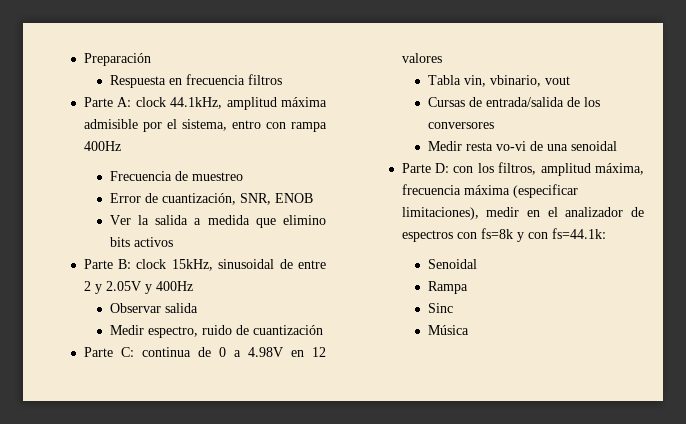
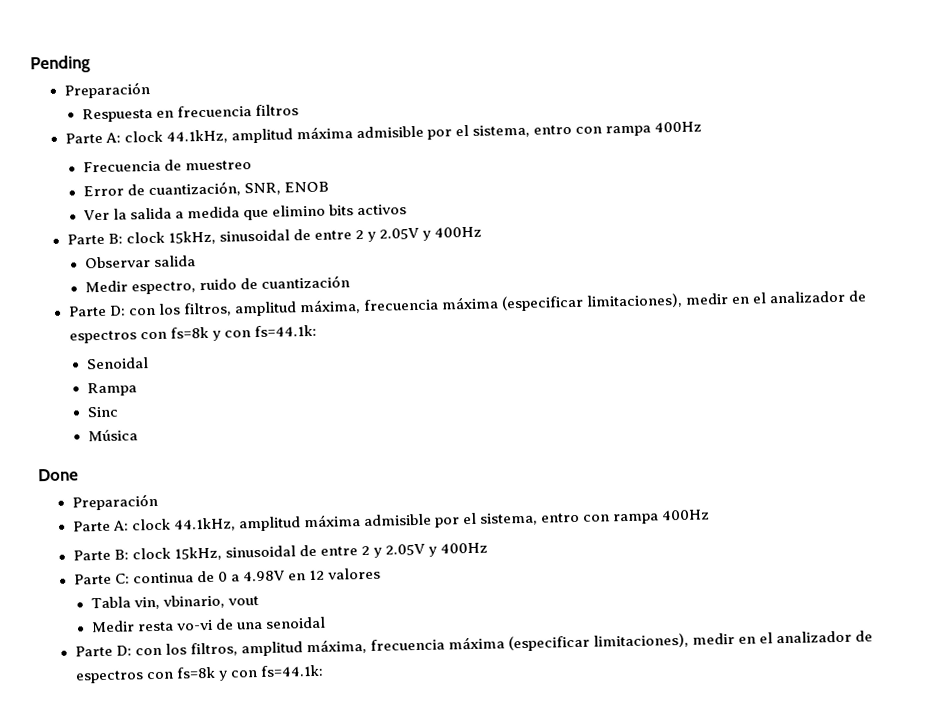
(83, 59) none -> [30,55,91,74] Pending //
(323, 330) none -> [67,290,867,317] [68,324,317,344] [85,357,149,370] [86,382,137,397] [86,406,119,418] [87,429,138,442] [38,468,79,482] [71,493,158,511] [72,509,711,532] [72,542,489,561] // Parte D: con los filtros, amplitud máxima, frecuencia máxima (especificar limitaciones), medir en el analizador de espectros con fs=8k y con fs=44.1k: // Senoidal // Rampa // Sinc // Música // Done // Preparación // Parte A: clock 44.1kHz, amplitud máxima admisible por el sistema, entro con rampa 400Hz // Parte B: clock 15kHz, sinusoidal de entre 2 y 2.05V y 400Hz
[427,97,600,107] [427,122,494,129] // Cursas de entrada/salida de los conversores -> (259, 601) none
[427,259,477,269] [427,281,468,294] [427,303,453,313] [427,325,469,335] // Senoidal // Rampa // Sinc // Música -> (324, 671) none

